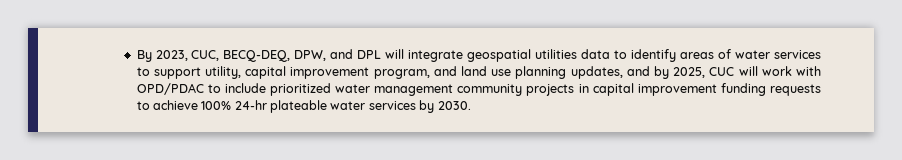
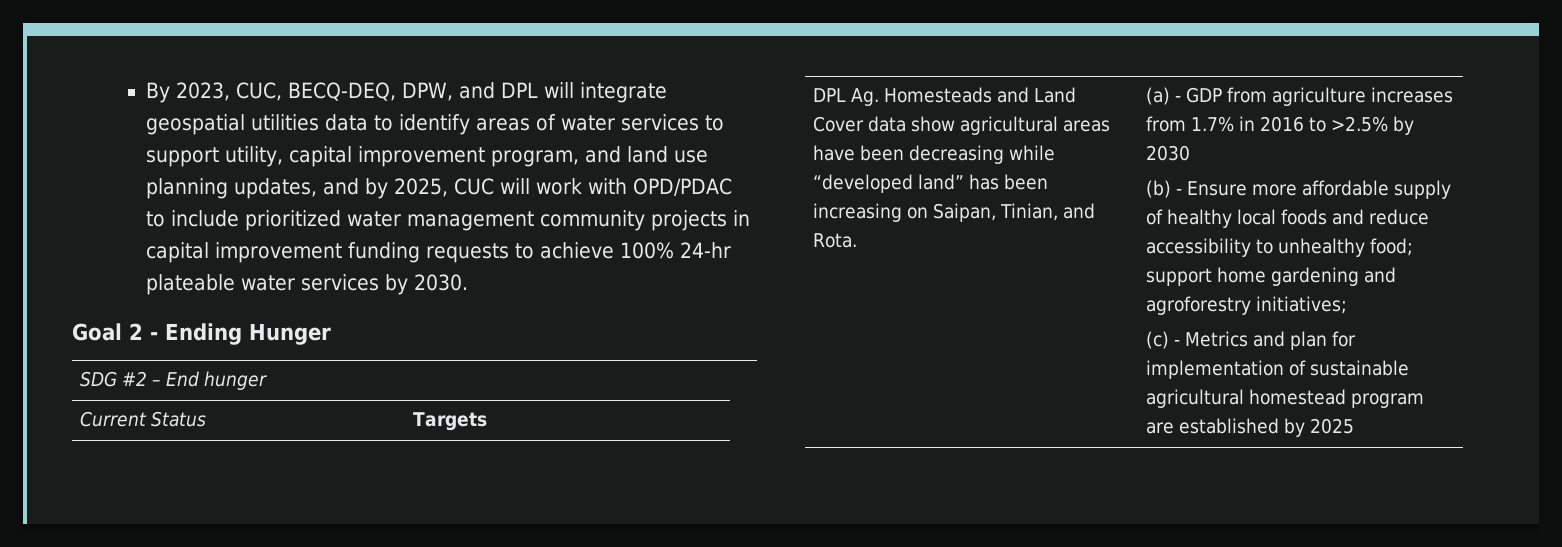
(471, 105) none -> [72,323,331,345] [80,371,268,390] [80,411,207,427] [413,412,488,431] [813,87,1077,106] [813,116,1111,135] [813,145,1056,164] [813,174,1049,193] [813,203,1096,222] [813,233,858,248] [1146,87,1454,106] [1146,116,1415,135] [1146,145,1191,161] [1146,180,1452,199] [1146,209,1430,228] [1146,238,1414,257] [1146,267,1397,286] [1146,296,1348,315] [1146,331,1357,350] [1146,360,1410,379] [1146,389,1425,408] [1146,418,1355,437] // Goal 2 - Ending Hunger // SDG #2 – End hunger // Current Status | Targets // DPL Ag. Homesteads and Land Cover data show agricultural areas have been decreasing while “developed land” has been increasing on Saipan, Tinian, and Rota. | (a) - GDP from agriculture increases from 1.7% in 2016 to >2.5% by 2030 // (b) - Ensure more affordable supply of healthy local foods and reduce accessibility to unhealthy food; support home gardening and agroforestry initiatives; // (c) - Metrics and plan for implementation of sustainable agricultural homestead program are established by 2025

